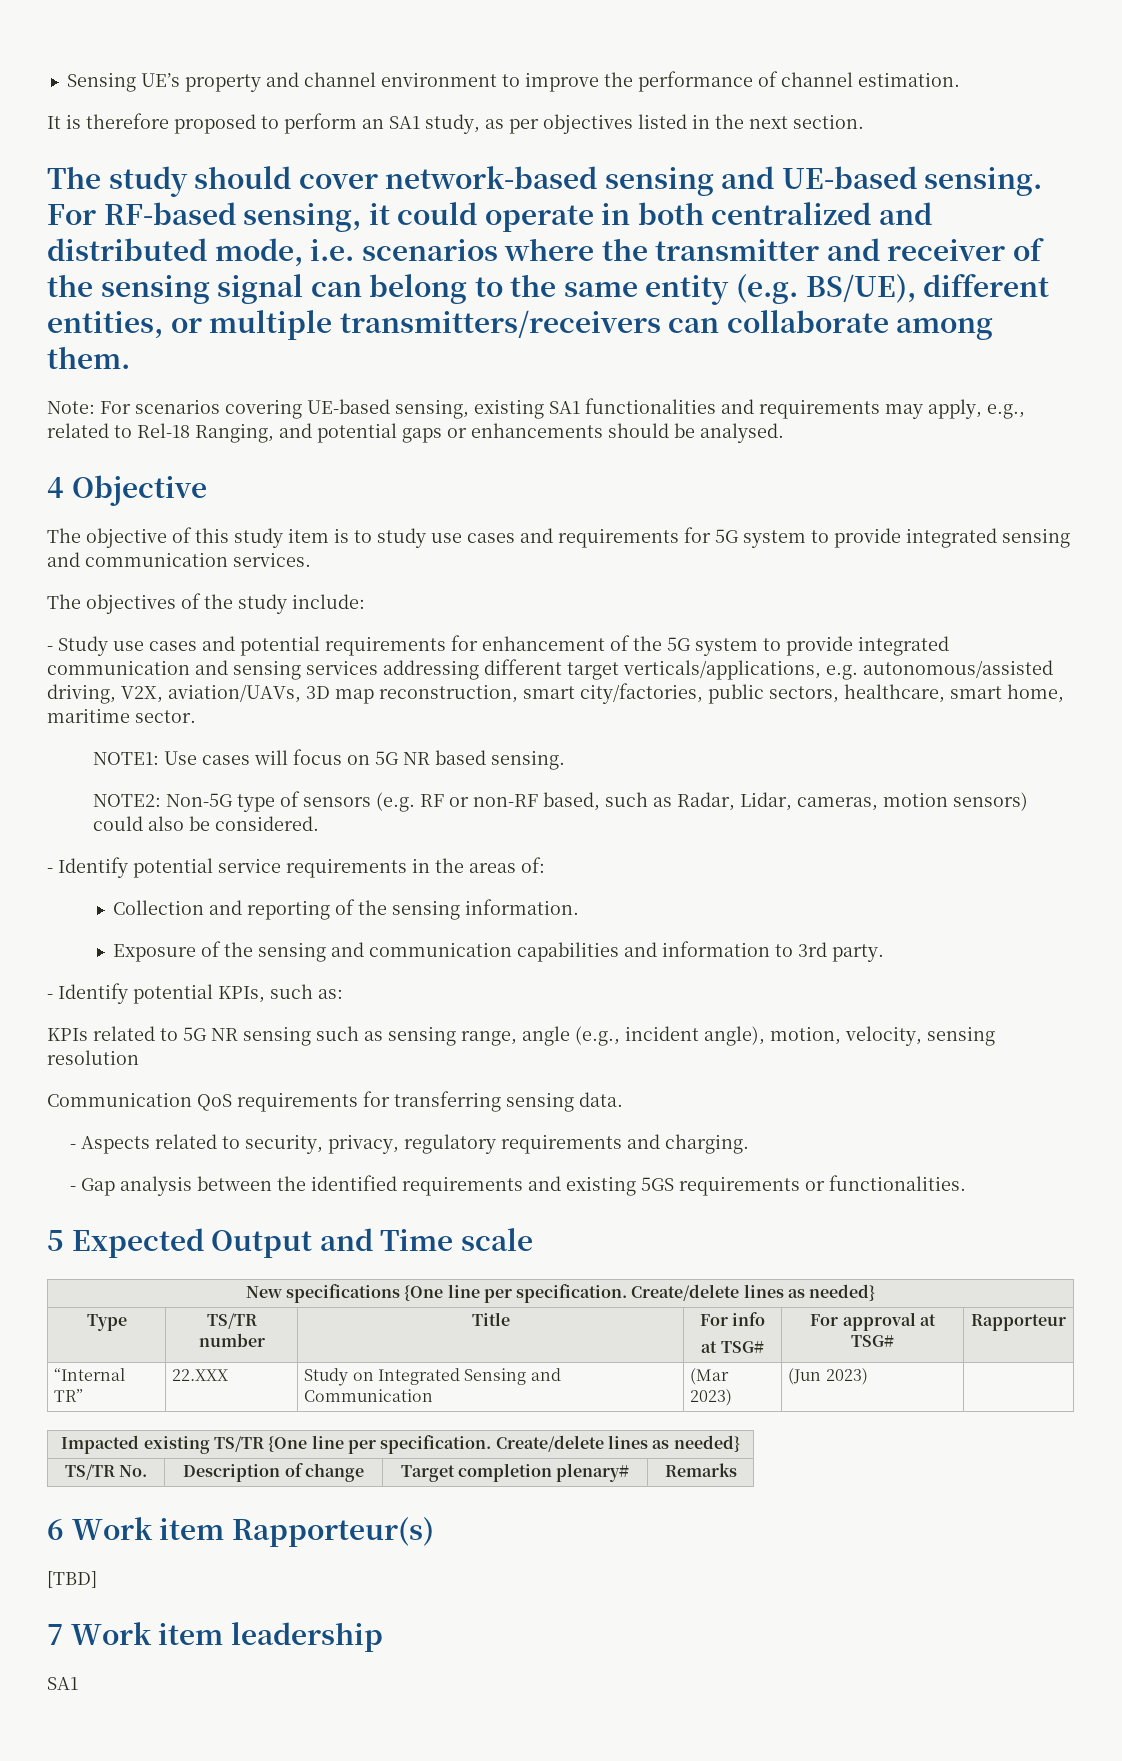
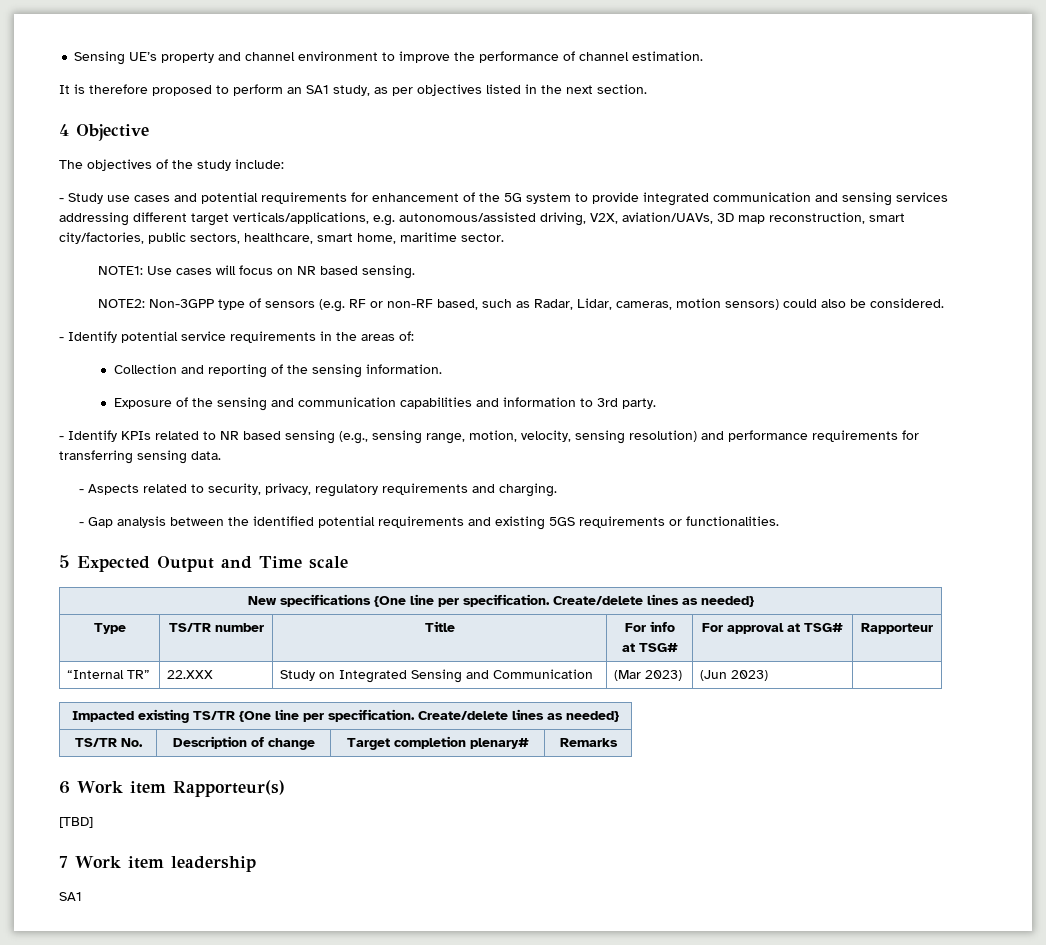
[47,166,1043,197] [47,202,933,232] [47,238,1045,267] [47,274,1050,305] [47,310,994,340] [47,346,130,369] [47,398,1025,419] [47,423,784,443] [47,475,207,506] [47,527,1070,548] [47,552,311,567] The study should cover network-based sensing and UE-based sensing. For RF-based sensing, it could operate in both centralized and distributed mode, i.e. scenarios where the transmitter and receiver of the sensing signal can belong to the same entity (e.g. BS/UE), different entities, or multiple transmitters/receivers can collaborate among them. // Note: For scenarios covering UE-based sensing, existing SA1 functionalities and requirements may apply, e.g., related to Rel-18 Ranging, and potential gaps or enhancements should be analysed. // 4 Objective // The objective of this study item is to study use cases and requirements for 5G system to provide integrated sensing and communication services. -> [59,124,149,141] 4 Objective
[375,751,400,765] 5G -> (294, 271) none
[166,793,234,807] Non-5G -> [149,299,215,308] Non-3GPP
[133,984,343,1004] [47,1026,995,1046] [47,1050,139,1065] [47,1092,232,1111] potential KPIs, such as: // KPIs related to 5G NR sensing such as sensing range, angle (e.g., incident angle), motion, velocity, sensing resolution // Communication QoS -> [121,430,808,444] KPIs related to NR based sensing (e.g., sensing range, motion, velocity, sensing resolution) and performance
(398, 1183) none -> [317,516,375,528] potential

